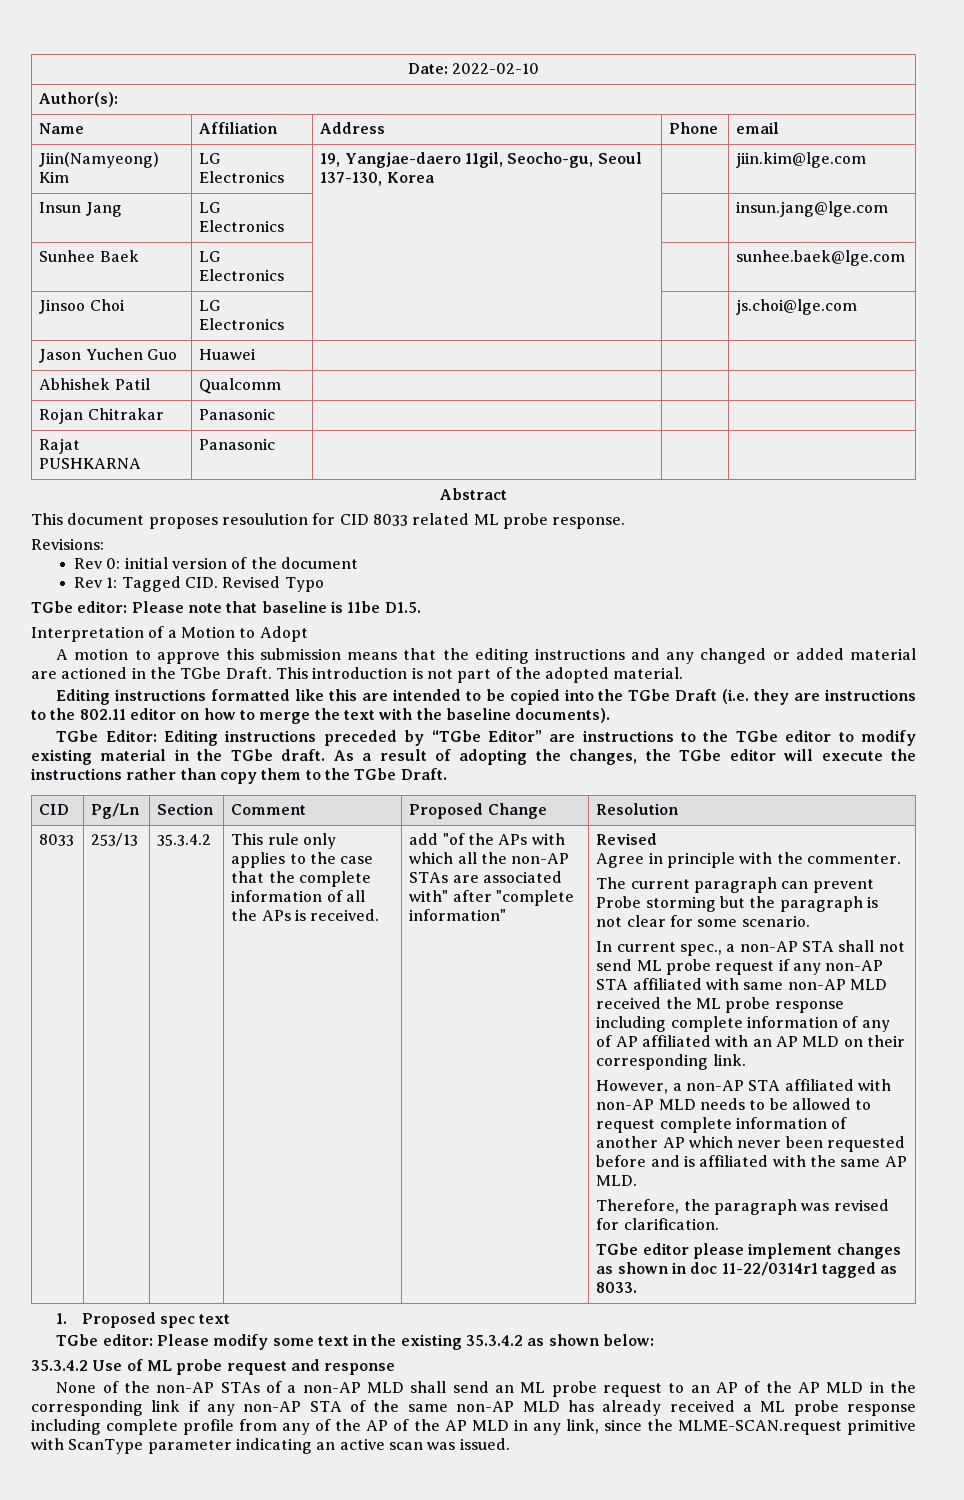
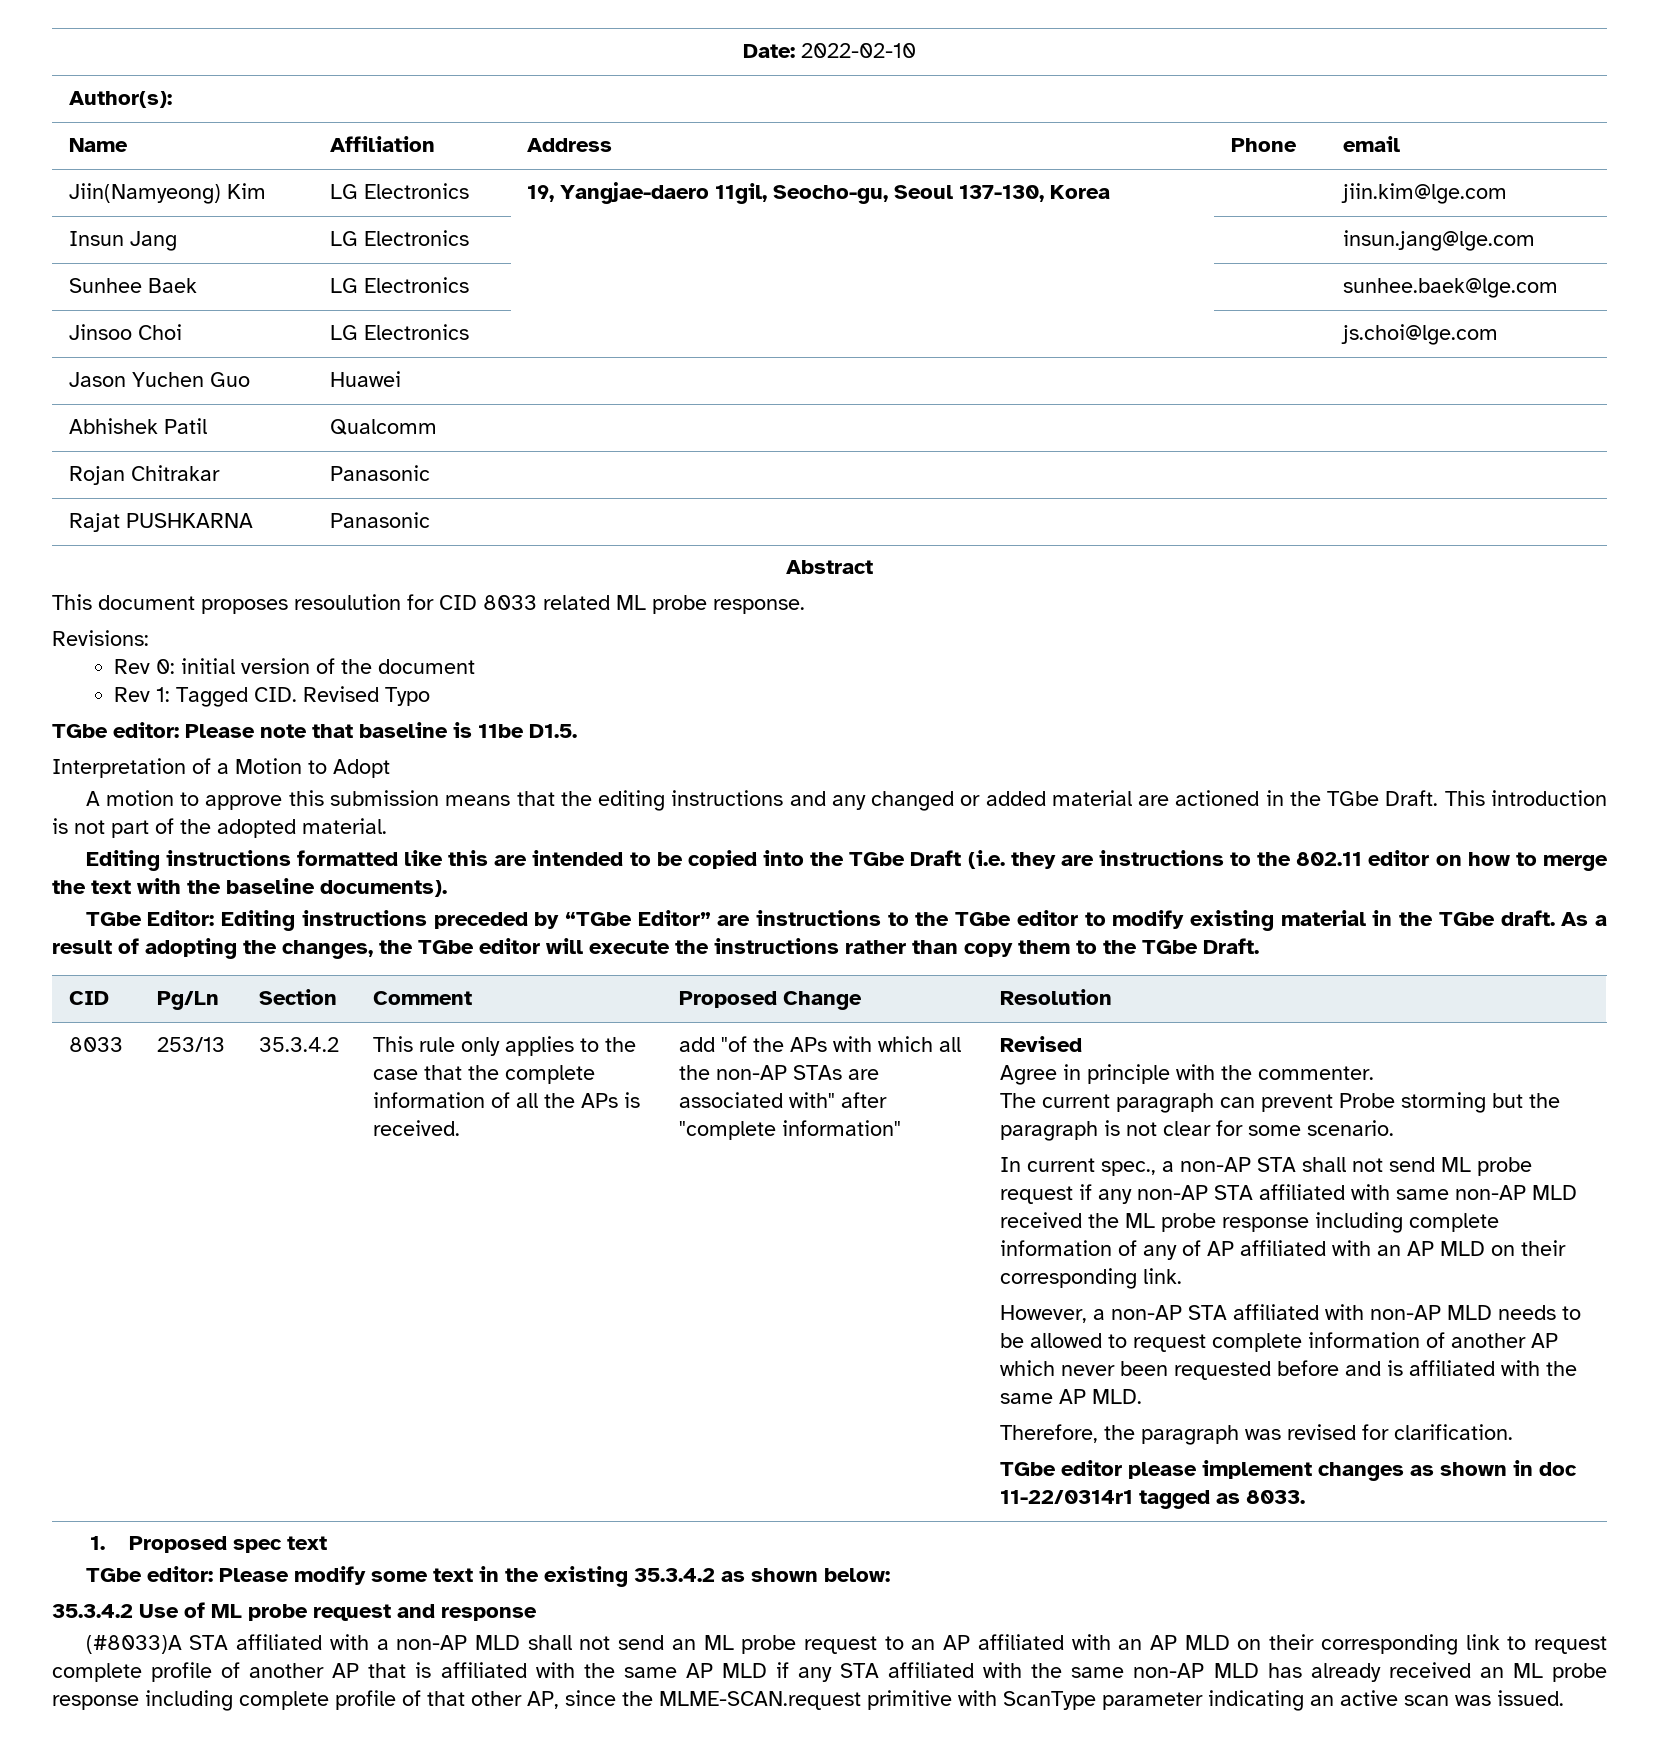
[56,1381,282,1393] None of the non-AP STAs of -> [85,1634,369,1654] (#8033)A STA affiliated with
(447, 1387) none -> [579,1636,611,1650] not
[744,1381,917,1393] [31,1400,367,1416] of the AP MLD in the corresponding link if any non-AP STA of -> [977,1634,1607,1655] [52,1662,1023,1682] affiliated with an AP MLD on their corresponding link to request complete profile of another AP that is affiliated with the same AP MLD if any STA affiliated with
[742,1404,752,1412] a -> [1479,1667,1504,1678] an
[239,1419,599,1435] from any of the AP of the AP MLD in any link, -> [402,1690,559,1709] of that other AP,

